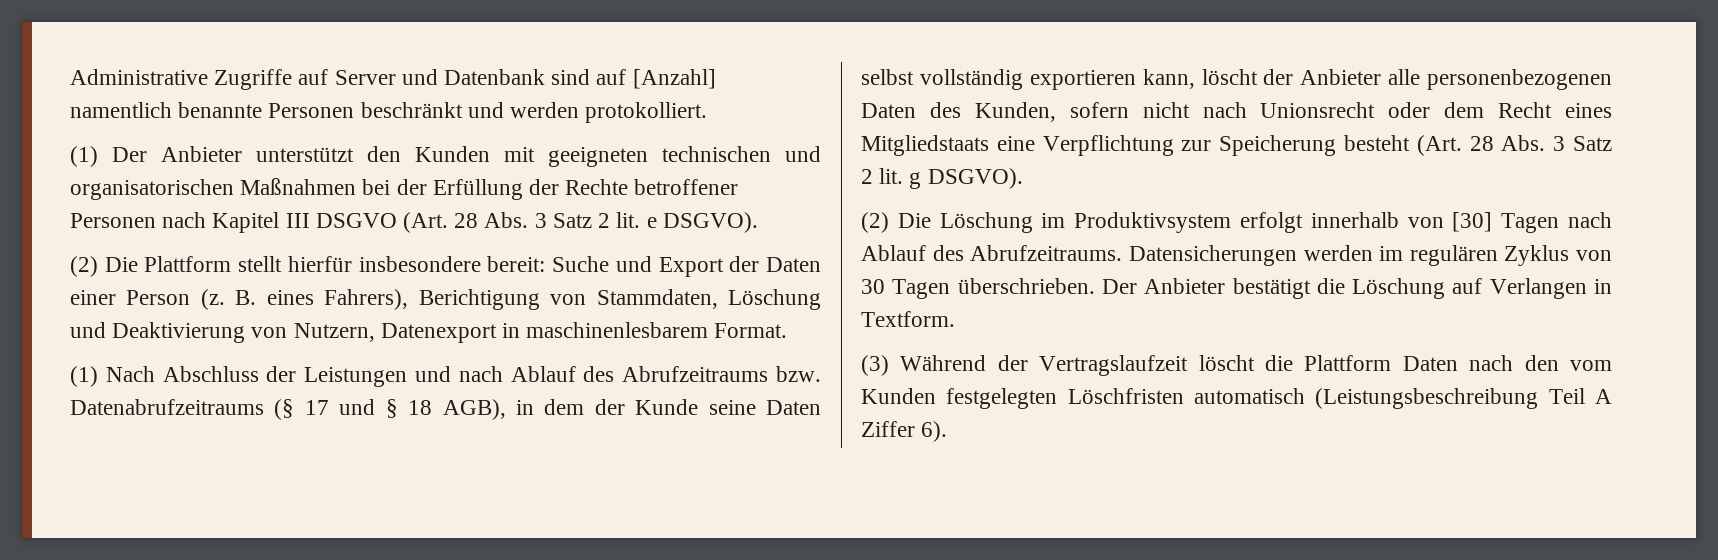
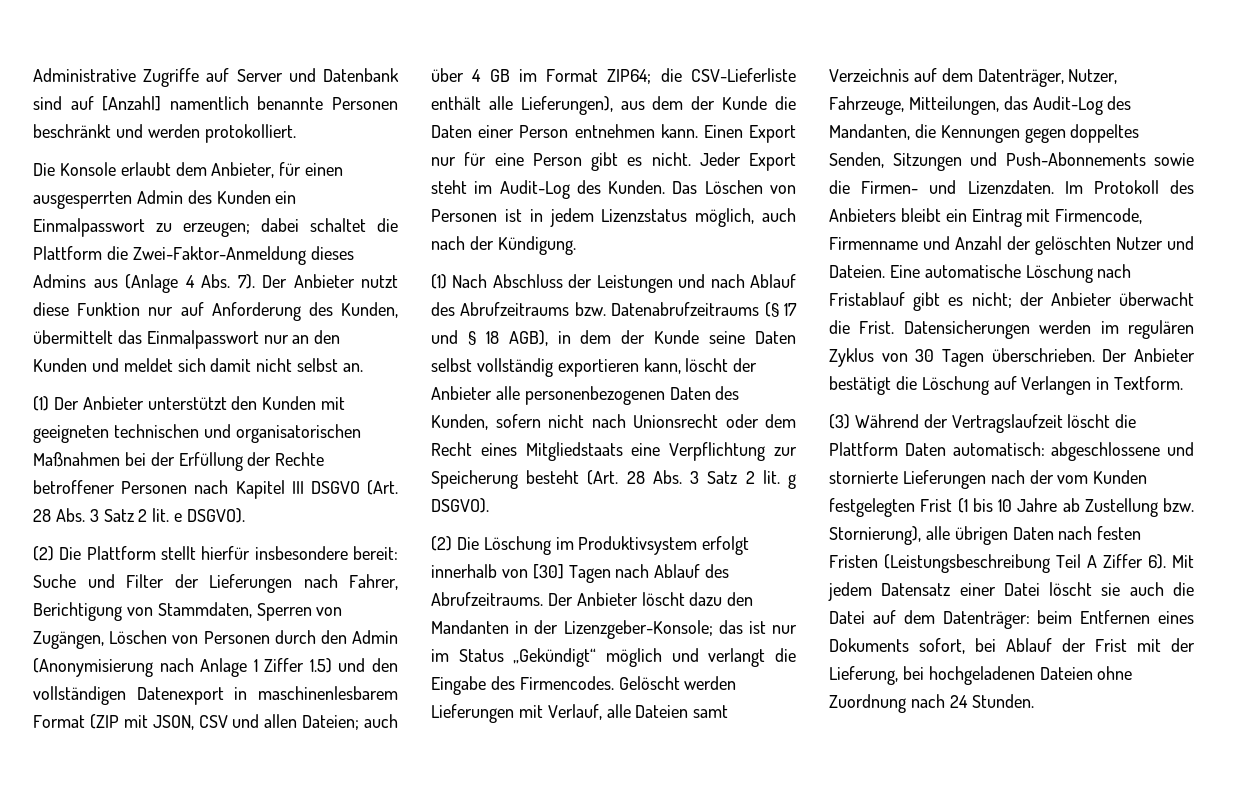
(708, 112) none -> [33,162,344,178] [33,190,297,209] [33,218,398,237] [33,246,354,265] [33,274,398,293] [33,302,398,321] [33,330,341,349] [33,358,364,372] // Die Konsole erlaubt dem Anbieter, für einen ausgesperrten Admin des Kunden ein Einmalpasswort zu erzeugen; dabei schaltet die Plattform die Zwei-Faktor-Anmeldung dieses Admins aus (Anlage 4 Abs. 7). Der Anbieter nutzt diese Funktion nur auf Anforderung des Kunden, übermittelt das Einmalpasswort nur an den Kunden und meldet sich damit nicht selbst an.
[658,256,822,277] [70,289,821,310] [70,322,788,343] Export der Daten einer Person (z. B. eines Fahrers), Berichtigung von Stammdaten, Löschung und Deaktivierung von Nutzern, Datenexport in maschinenlesbarem Format. -> [126,574,399,593] [33,602,343,621] [33,630,399,649] [33,658,398,677] [33,686,398,705] [33,714,398,730] [431,68,796,84] [431,96,796,115] [431,124,797,143] [431,152,796,171] [431,180,797,199] [431,208,796,227] [431,236,576,255] Filter der Lieferungen nach Fahrer, Berichtigung von Stammdaten, Sperren von Zugängen, Löschen von Personen durch den Admin (Anonymisierung nach Anlage 1 Ziffer 1.5) und den vollständigen Datenexport in maschinenlesbarem Format (ZIP mit JSON, CSV und allen Dateien; auch über 4 GB im Format ZIP64; die CSV-Lieferliste enthält alle Lieferungen), aus dem der Kunde die Daten einer Person entnehmen kann. Einen Export nur für eine Person gibt es nicht. Jeder Export steht im Audit-Log des Kunden. Das Löschen von Personen ist in jedem Lizenzstatus möglich, auch nach der Kündigung.
(1123, 253) none -> [547,592,754,606] [431,620,797,639] [431,648,796,667] [431,676,737,695] [431,704,729,723] [829,68,1118,87] [829,96,1132,115] [829,124,1140,143] [829,152,1194,171] [829,180,1194,194] [829,208,1143,227] [829,236,1194,255] [829,264,1132,283] [829,292,1194,311] [829,320,895,334] Der Anbieter löscht dazu den Mandanten in der Lizenzgeber-Konsole; das ist nur im Status „Gekündigt“ möglich und verlangt die Eingabe des Firmencodes. Gelöscht werden Lieferungen mit Verlauf, alle Dateien samt Verzeichnis auf dem Datenträger, Nutzer, Fahrzeuge, Mitteilungen, das Audit-Log des Mandanten, die Kennungen gegen doppeltes Senden, Sitzungen und Push-Abonnements sowie die Firmen- und Lizenzdaten. Im Protokoll des Anbieters bleibt ein Eintrag mit Firmencode, Firmenname und Anzahl der gelöschten Nutzer und Dateien. Eine automatische Löschung nach Fristablauf gibt es nicht; der Anbieter überwacht die Frist.
[1469,355,1612,371] [861,388,1305,409] nach den vom Kunden festgelegten Löschfristen automatisch -> [952,442,1194,461] [829,470,1148,489] [829,498,1194,517] [829,526,1142,545] [829,555,878,568] automatisch: abgeschlossene und stornierte Lieferungen nach der vom Kunden festgelegten Frist (1 bis 10 Jahre ab Zustellung bzw. Stornierung), alle übrigen Daten nach festen Fristen
(948, 431) none -> [1172,555,1194,568] [828,582,1194,601] [829,610,1194,629] [829,638,1195,654] [829,666,1133,685] [829,694,1034,713] Mit jedem Datensatz einer Datei löscht sie auch die Datei auf dem Datenträger: beim Entfernen eines Dokuments sofort, bei Ablauf der Frist mit der Lieferung, bei hochgeladenen Dateien ohne Zuordnung nach 24 Stunden.

